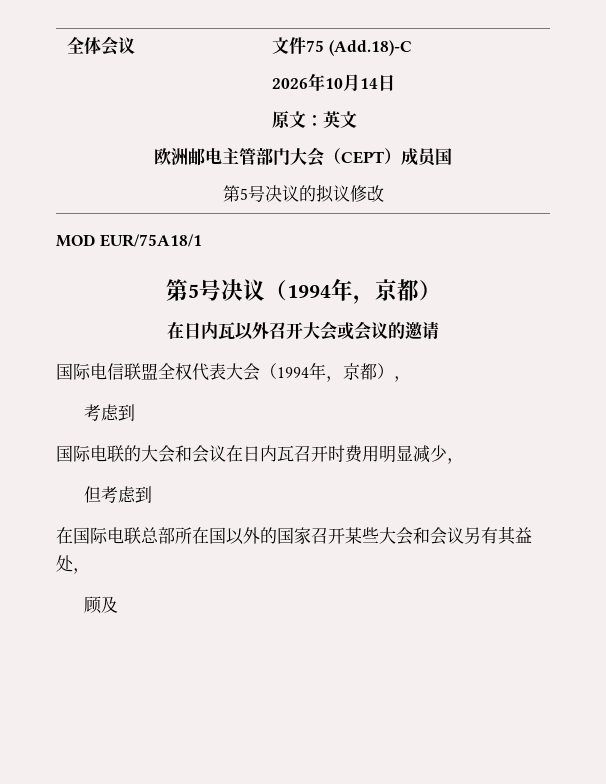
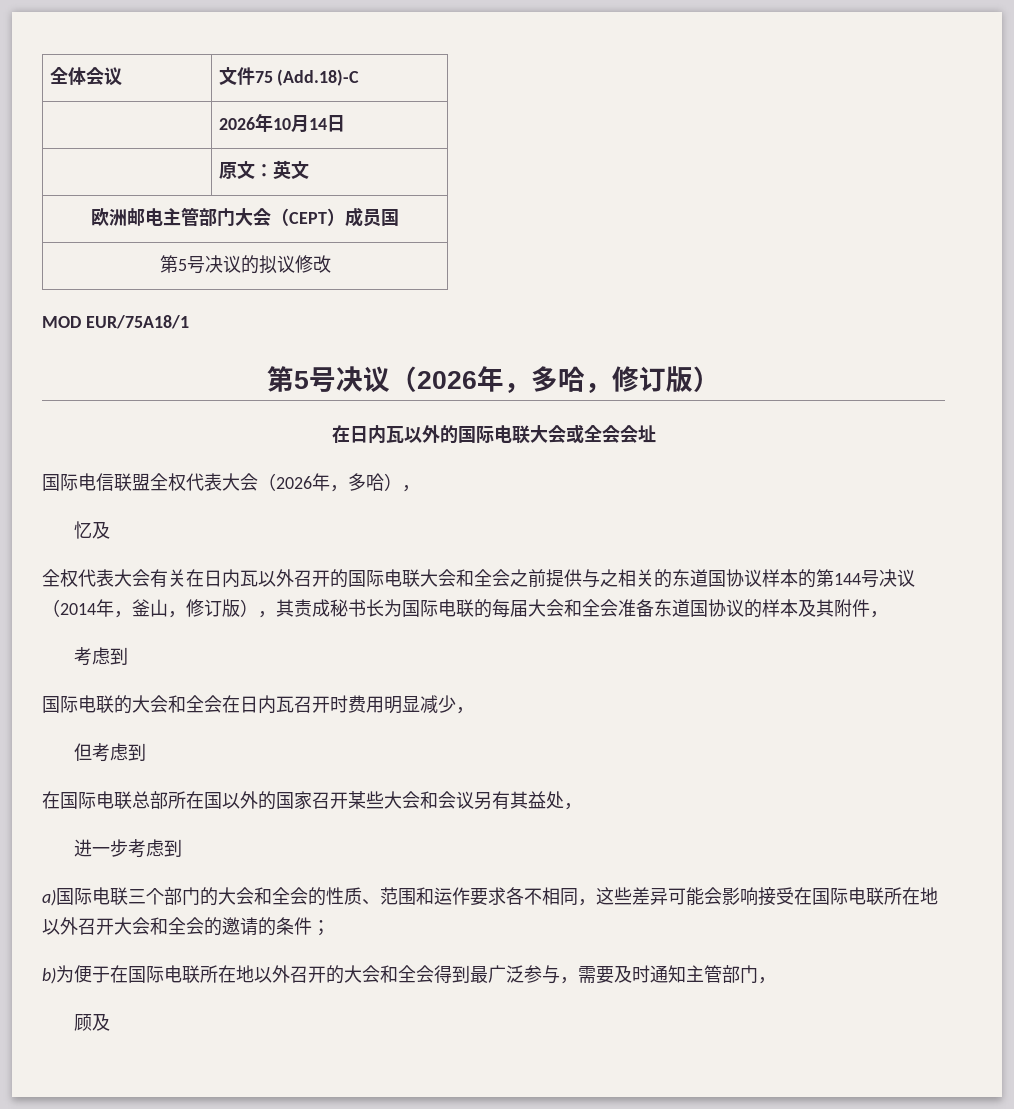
[286,278,419,304] 1994年，京都 -> [417,366,693,393] 2026年，多哈，修订版
[269,321,439,341] 召开大会或会议的邀请 -> [439,424,656,444] 的国际电联大会或全会会址
[277,362,394,382] 1994年，京都） -> [276,473,420,492] [73,521,110,539] [42,569,915,588] [42,599,870,618] 2026年，多哈）， // 忆及 // 全权代表大会有关在日内瓦以外召开的国际电联大会和全会之前提供与之相关的东道国协议样本的第144号决议（2014年，釜山，修订版），其责成秘书长为国际电联的每届大会和全会准备东道国协议的样本及其附件
[192,445,226,463] 会议 -> [186,695,222,713] 全会
(90, 571) none -> [73,839,182,858] [42,887,938,906] [42,917,330,936] [42,965,776,984] // 进一步考虑到 // a)国际电联三个部门的大会和全会的性质、范围和运作要求各不相同，这些差异可能会影响接受在国际电联所在地以外召开大会和全会的邀请的条件； // b)为便于在国际电联所在地以外召开的大会和全会得到最广泛参与，需要及时通知主管部门，

